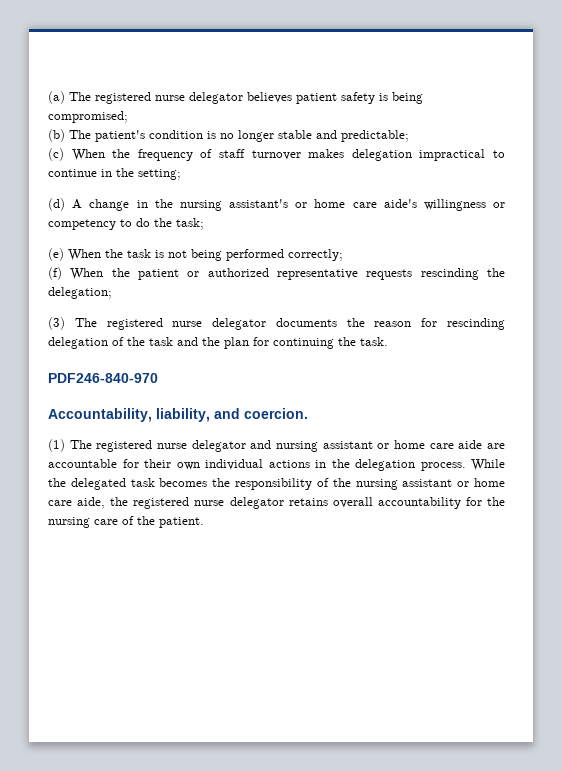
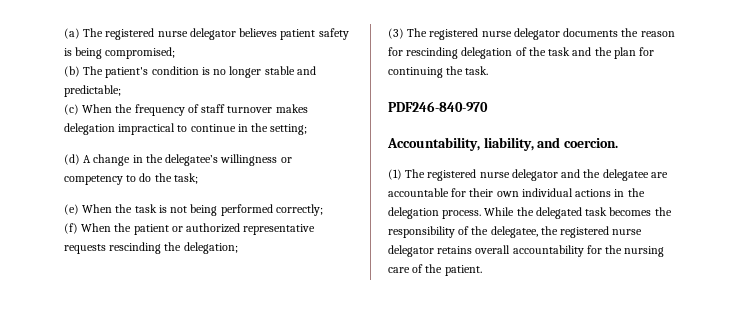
[179,199,417,211] nursing assistant's or home care aide's -> [165,154,219,166] delegatee’s
[276,440,483,452] nursing assistant or home care aide -> [583,169,649,181] the delegatee
[355,478,505,490] [48,497,106,509] nursing assistant or home care aide, -> [490,226,538,238] delegatee,

